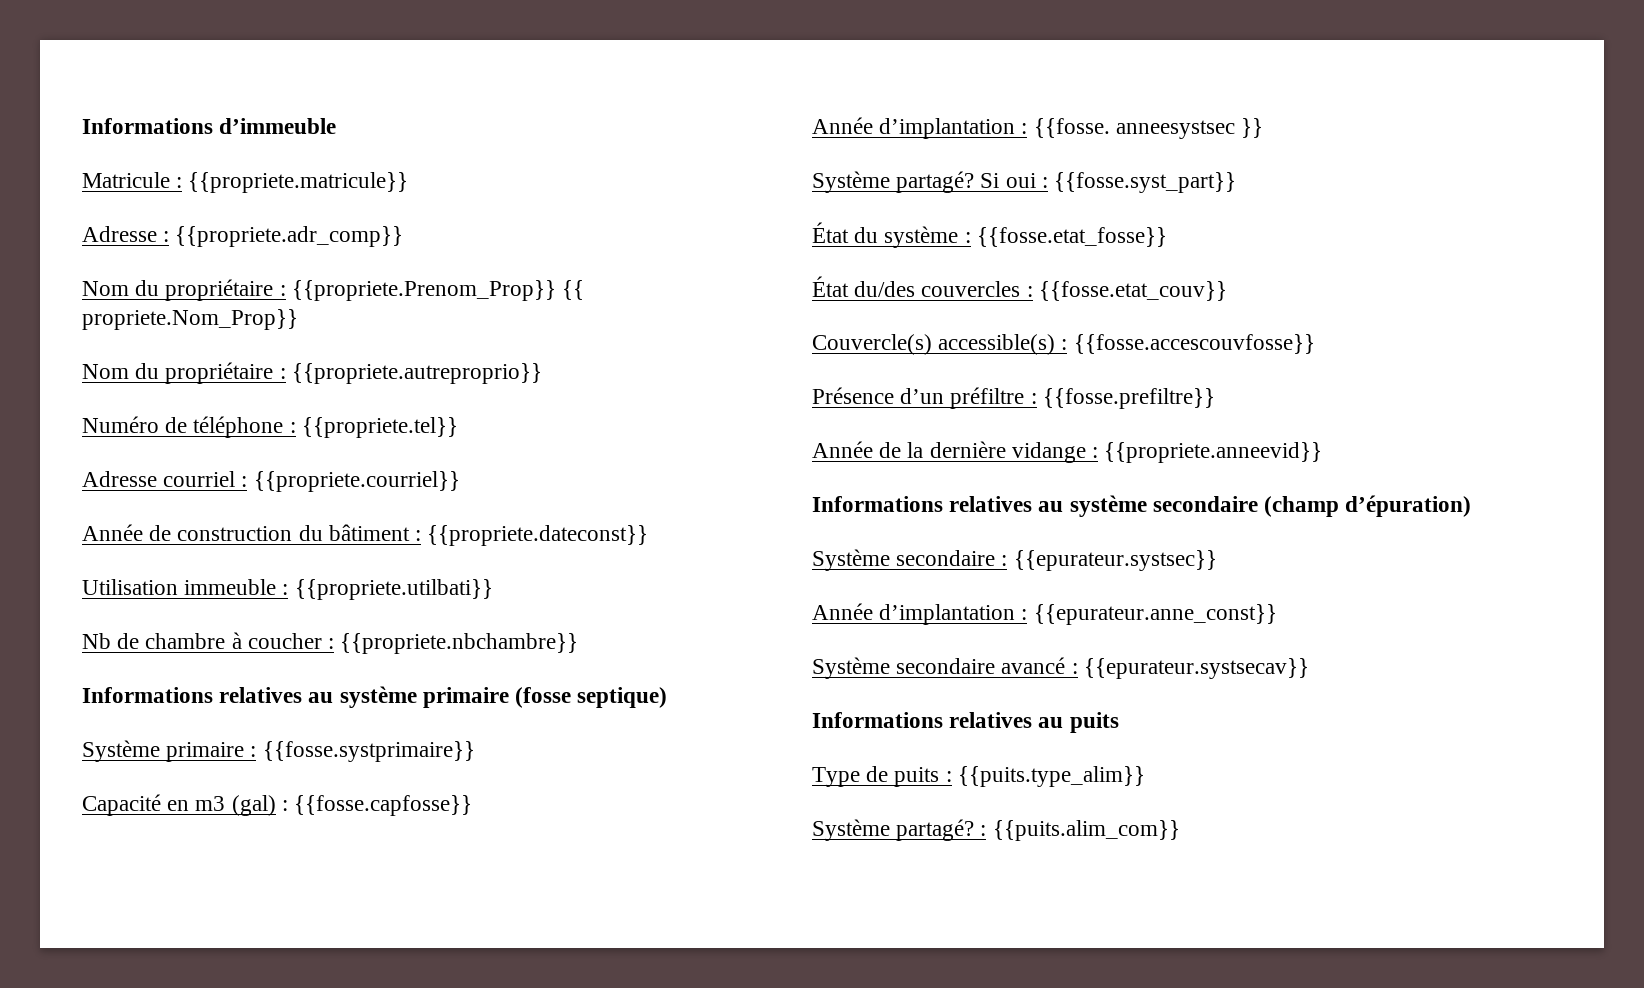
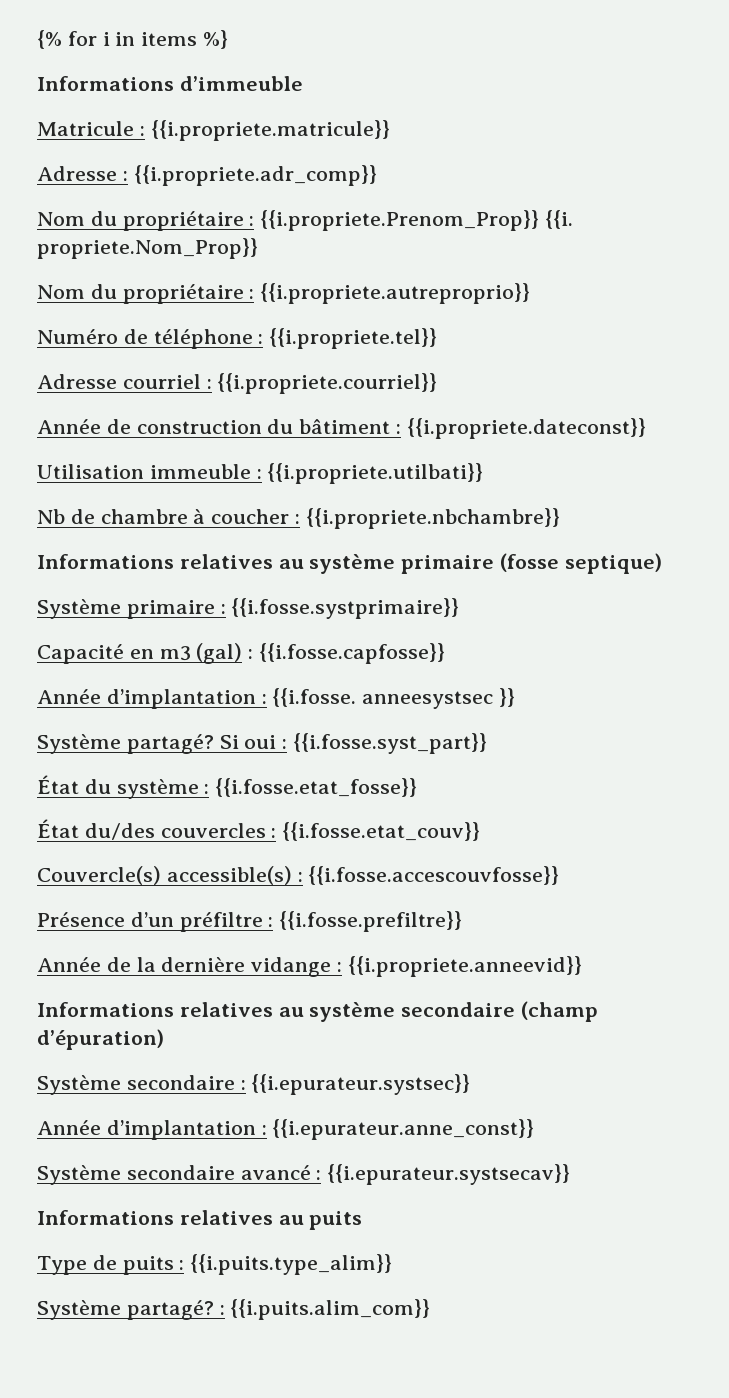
(82, 126) none -> [37,30,229,49] {% for i in items %} //
[188,172,409,193] {{propriete.matricule}} -> [150,120,390,141] {{i.propriete.matricule}}
[175,226,404,247] [82,279,585,301] {{propriete.adr_comp}} // Nom du propriétaire : {{propriete.Prenom_Prop}} {{ -> [133,165,377,186] [37,210,574,231] {{i.propriete.adr_comp}} // Nom du propriétaire : {{i.propriete.Prenom_Prop}} {{i.
[291,363,542,384] {{propriete.autreproprio}} -> [260,283,531,304] {{i.propriete.autreproprio}}
[301,417,458,438] {{propriete.tel}} -> [269,328,438,349] {{i.propriete.tel}}
[253,471,460,492] {{propriete.courriel}} -> [217,373,438,394] {{i.propriete.courriel}}
[427,525,649,546] {{propriete.dateconst}} -> [406,418,646,439] {{i.propriete.dateconst}}
[294,579,493,600] {{propriete.utilbati}} -> [267,463,484,484] {{i.propriete.utilbati}}
[340,633,579,654] {{propriete.nbchambre}} -> [305,508,560,529] {{i.propriete.nbchambre}}
[262,741,475,762] {{fosse.systprimaire}} -> [231,598,460,619] {{i.fosse.systprimaire}}
[294,795,473,816] [812,117,1110,139] {{fosse.capfosse}} // Année d’implantation : {{fosse. -> [259,643,446,664] [37,688,357,709] {{i.fosse.capfosse}} // Année d’implantation : {{i.fosse.
[1054,172,1237,193] {{fosse.syst_part}} -> [293,733,488,754] {{i.fosse.syst_part}}
[976,227,1167,247] {{fosse.etat_fosse}} -> [215,778,418,797] {{i.fosse.etat_fosse}}
[1038,281,1227,301] {{fosse.etat_couv}} -> [282,822,481,841] {{i.fosse.etat_couv}}
[1073,334,1315,354] {{fosse.accescouvfosse}} -> [308,866,560,885] {{i.fosse.accescouvfosse}}
[1042,388,1215,409] {{fosse.prefiltre}} -> [279,911,463,932] {{i.fosse.prefiltre}}
[1104,442,1323,463] {{propriete.anneevid}} -> [347,956,582,977] {{i.propriete.anneevid}}
[1013,550,1217,571] [812,603,1277,625] {{epurateur.systsec}} // Année d’implantation : {{epurateur.anne_const}} -> [251,1074,471,1095] [37,1119,535,1140] {{i.epurateur.systsec}} // Année d’implantation : {{i.epurateur.anne_const}}
[1083,658,1309,679] {{epurateur.systsecav}} -> [327,1164,571,1185] {{i.epurateur.systsecav}}
[957,766,1145,787] {{puits.type_alim}} -> [190,1254,393,1275] {{i.puits.type_alim}}
[992,820,1180,841] {{puits.alim_com}} -> [230,1299,431,1320] {{i.puits.alim_com}}

